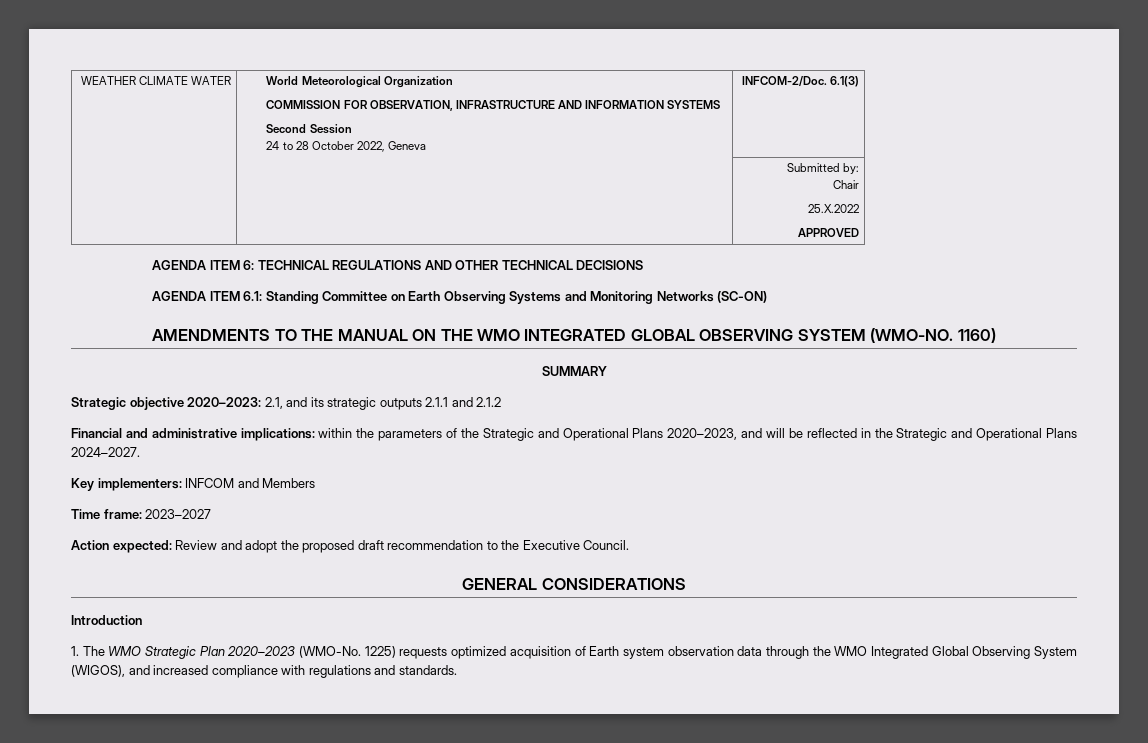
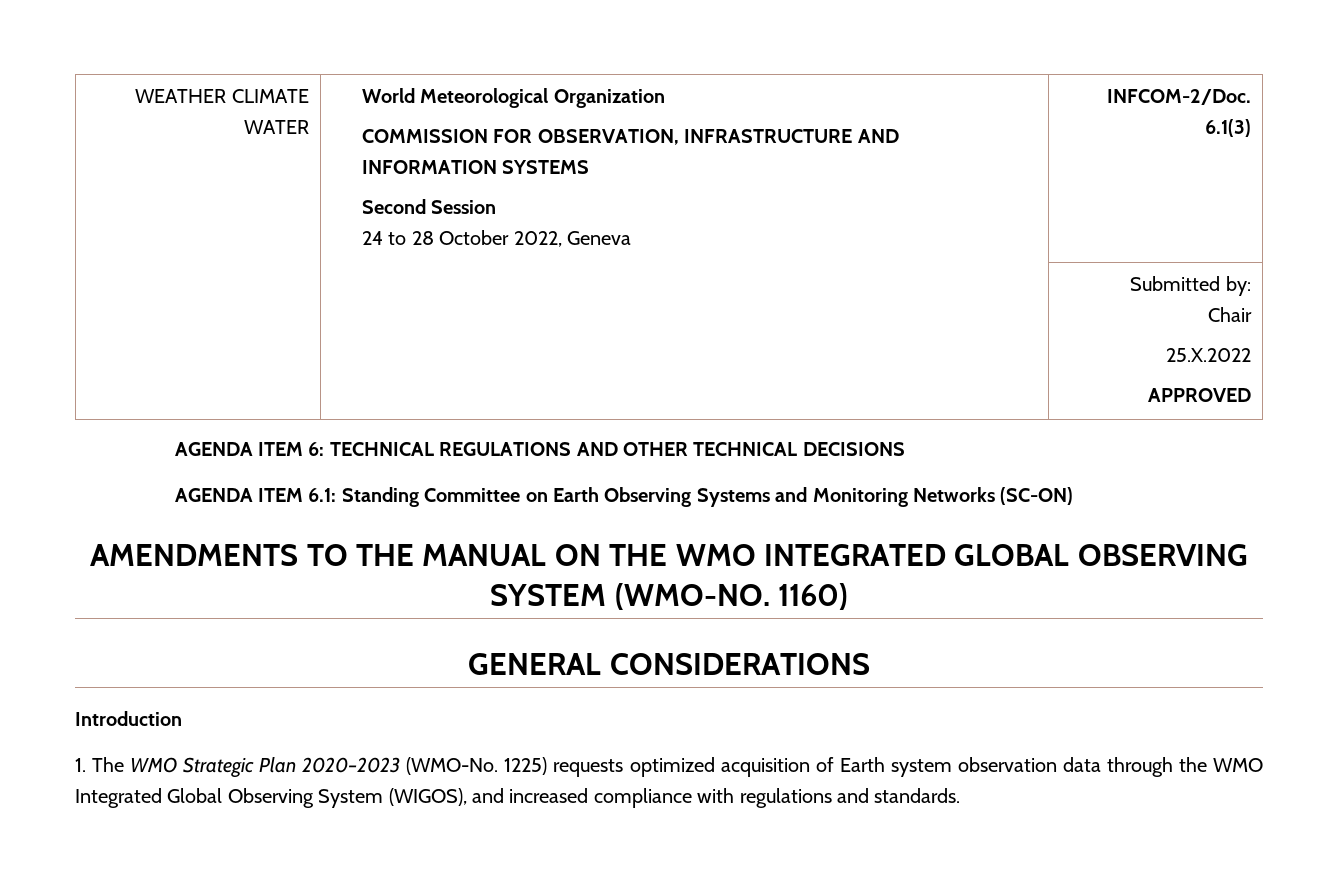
[541,366,607,376] [71,397,502,410] [71,428,1077,441] [71,447,140,457] [71,478,316,491] [71,509,212,519] [71,540,630,553] // SUMMARY // Strategic objective 2020–2023: 2.1, and its strategic outputs 2.1.1 and 2.1.2 // Financial and administrative implications: within the parameters of the Strategic and Operational Plans 2020–2023, and will be reflected in the Strategic and Operational Plans 2024–2027. // Key implementers: INFCOM and Members // Time frame: 2023–2027 // Action expected: Review and adopt the proposed draft recommendation to the Executive Council. -> (848, 596) none

